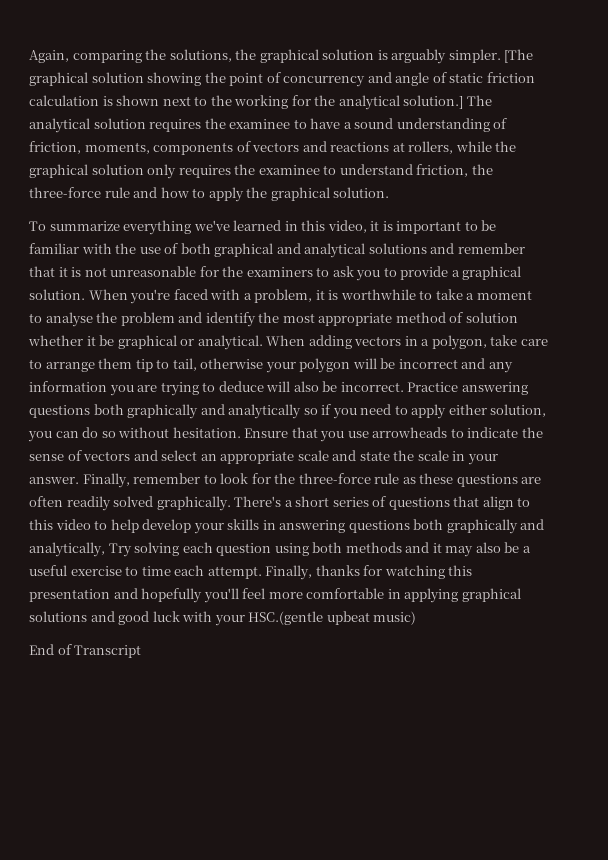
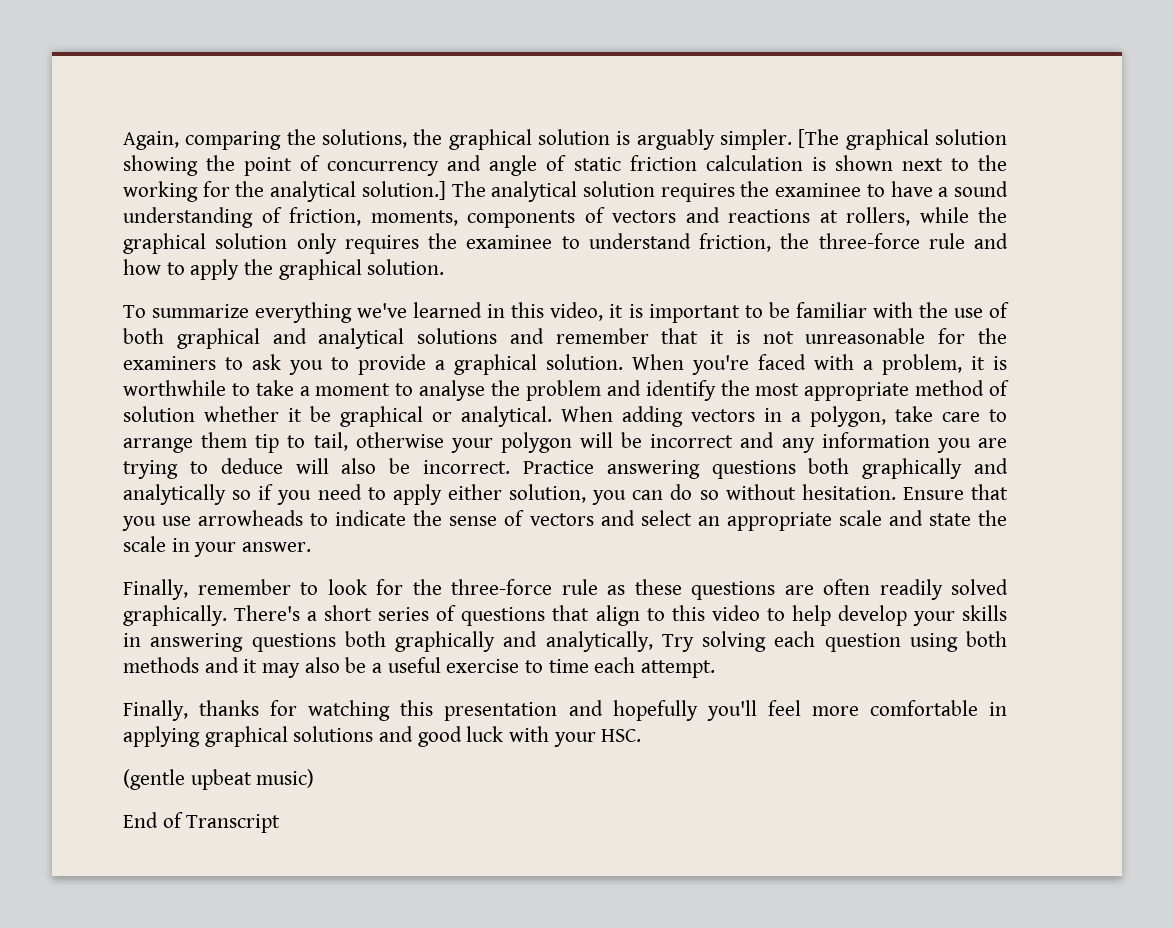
(79, 480) none -> (312, 547) //
(262, 572) none -> (716, 669) //
[248,611,324,625] HSC.(gentle -> [601,729,642,742] [123,769,185,790] HSC. // (gentle

